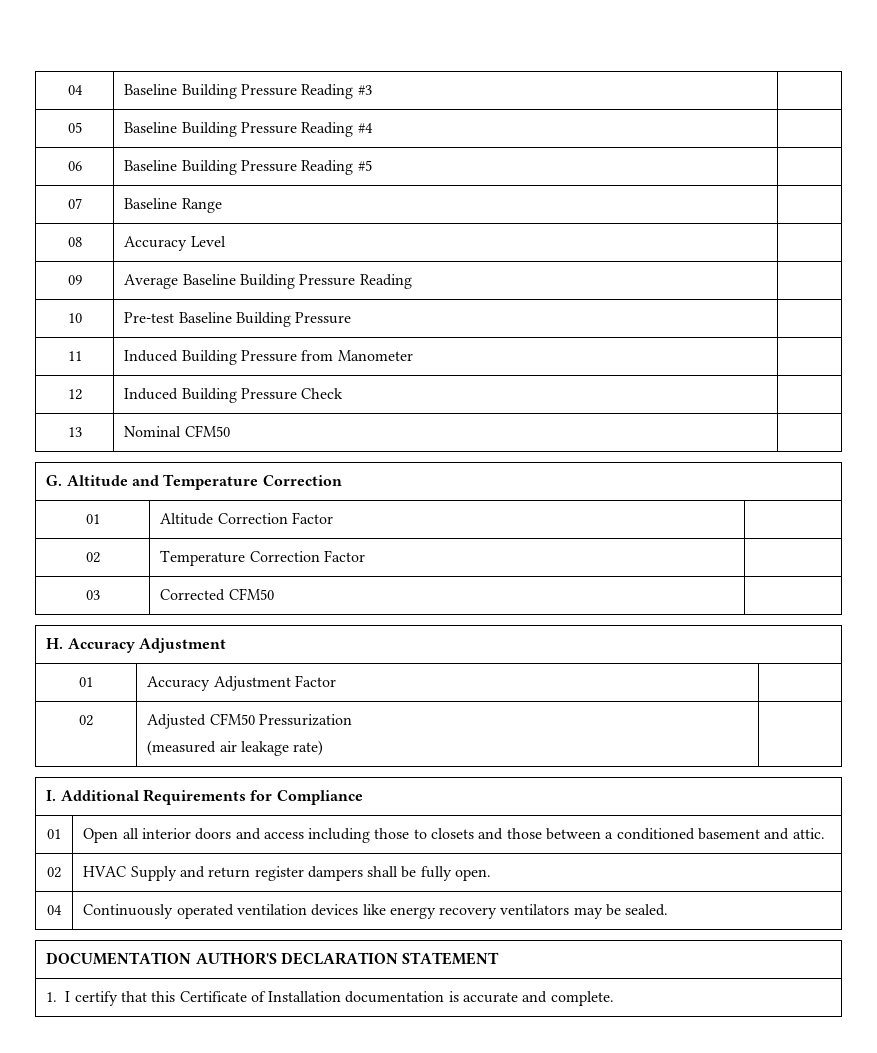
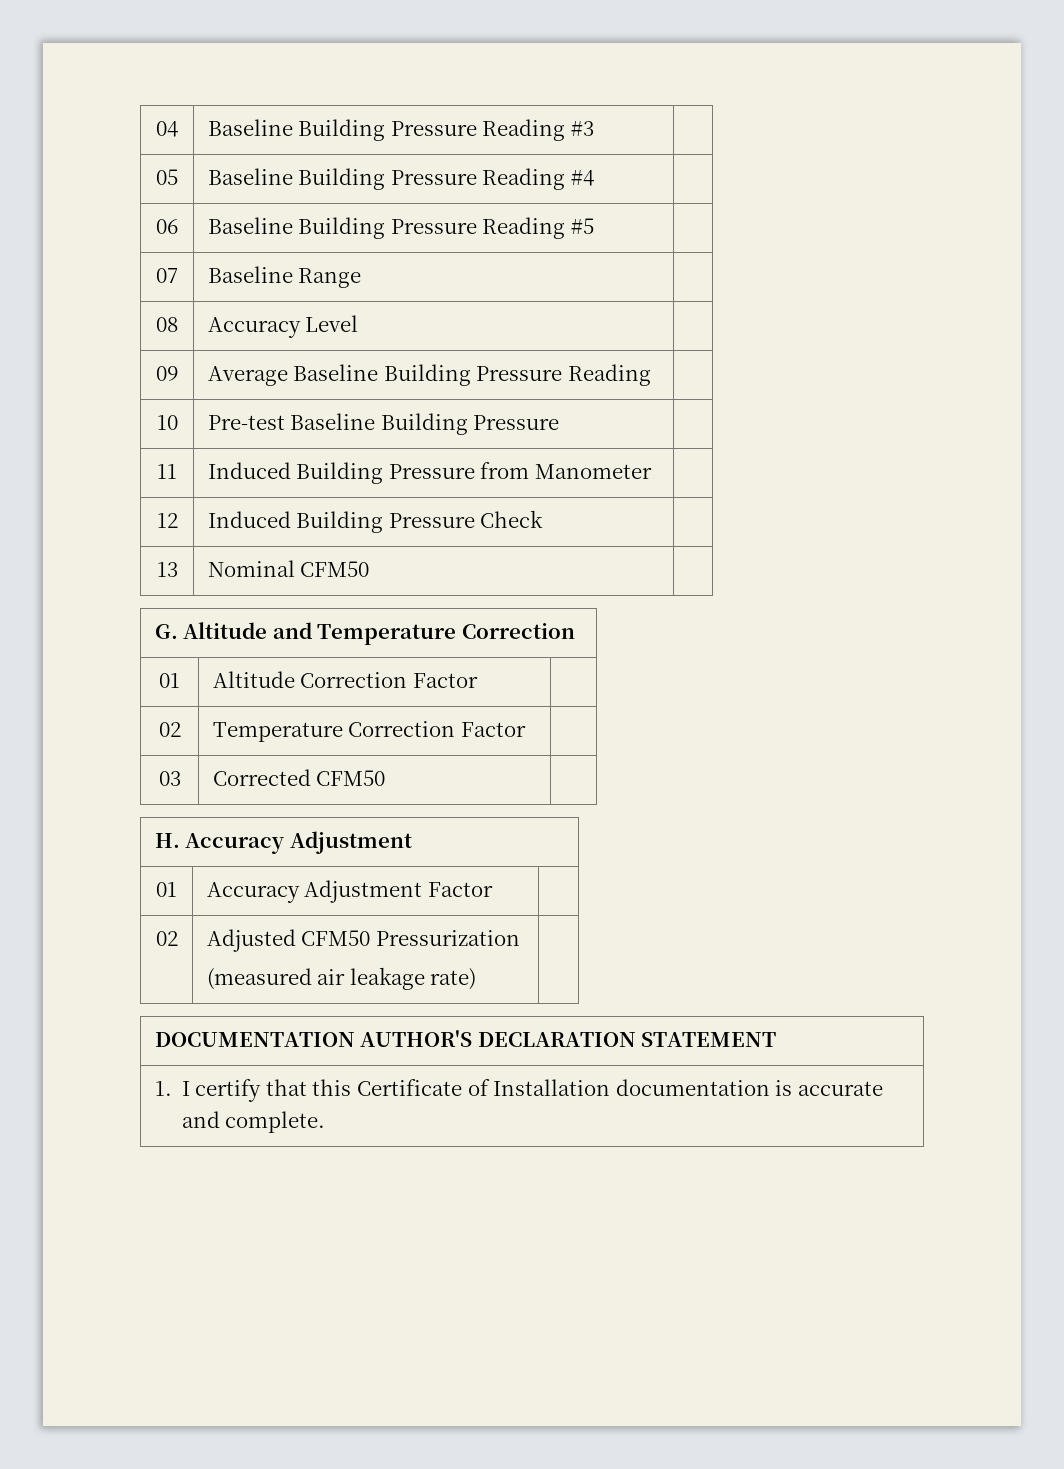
[46,789,363,805] [47,829,61,839] [83,828,825,843] [47,867,61,878] [83,866,492,881] [47,905,62,915] [83,904,669,919] // I. Additional Requirements for Compliance // 01 | Open all interior doors and access including those to closets and those between a conditioned basement and attic. // 02 | HVAC Supply and return register dampers shall be fully open. // 04 | Continuously operated ventilation devices like energy recovery ventilators may be sealed. -> (477, 979) none

